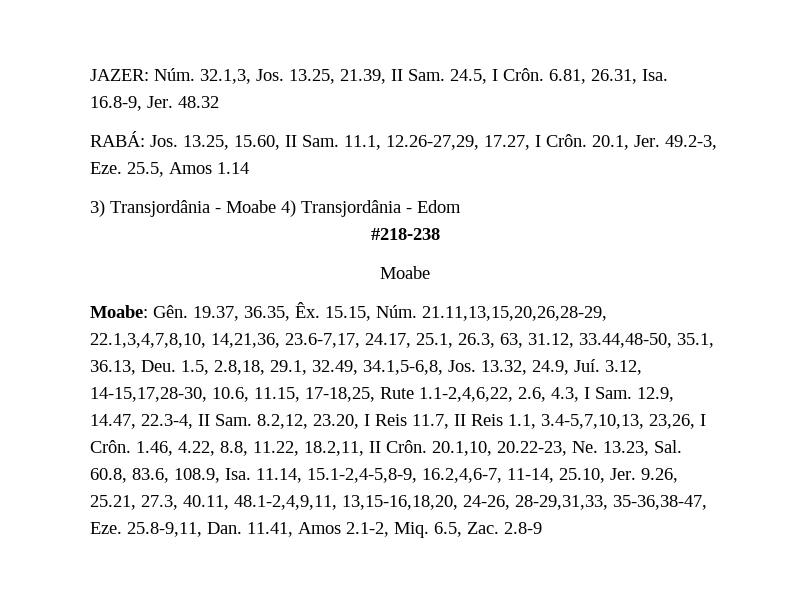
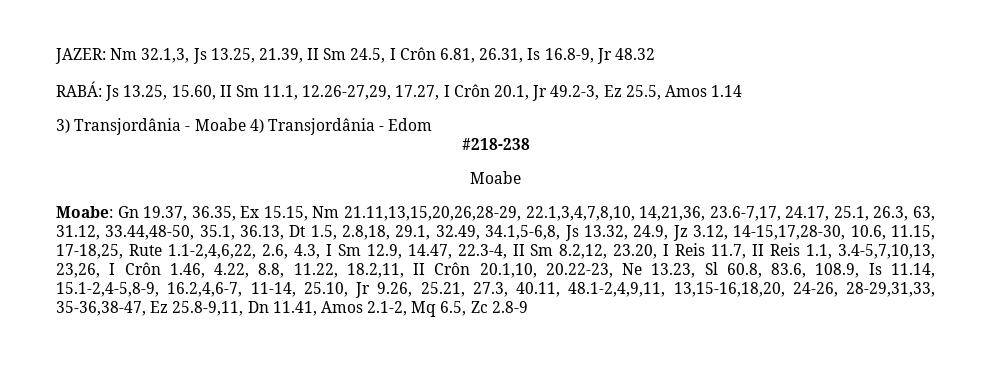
[154,68,284,84] Núm. 32.1,3, Jos. -> [110,48,207,64] Nm 32.1,3, Js
[408,69,445,81] Sam. -> [323,48,347,60] Sm
[503,68,544,81] Crôn. -> [399,47,436,60] Crôn
[642,69,668,81] [90,96,173,111] Isa. 16.8-9, Jer. -> [527,48,612,64] Is 16.8-9, Jr
[150,135,178,147] Jos. -> [105,85,120,101] Js
[302,135,339,147] Sam. -> [235,85,259,97] Sm
[546,134,717,150] [90,162,122,174] Crôn. 20.1, Jer. 49.2-3, Eze. -> [453,84,622,101] Crôn 20.1, Jr 49.2-3, Ez
[153,305,188,318] Gên. -> [117,206,139,218] Gn
[295,302,417,321] Êx. 15.15, Núm. -> [240,206,340,221] Ex 15.15, Nm
[141,360,176,372] Deu. -> [289,225,307,237] Dt
[448,360,476,372] Jos. -> [564,225,579,241] Js
[574,359,600,372] Juí. -> [672,225,688,241] Jz
[595,387,632,399] Sam. -> [337,244,361,256] Sm
[215,414,252,426] Sam. -> [530,244,554,256] Sm
[90,440,131,453] Crôn. -> [124,262,161,275] Crôn
[386,440,427,453] Crôn. -> [434,262,471,275] Crôn
[572,440,682,456] Ne. 13.23, Sal. -> [622,262,718,278] Ne 13.23, Sl
[225,468,251,480] Isa. -> [868,263,882,275] Is
[610,468,636,480] Jer. -> [355,282,370,298] Jr
[90,522,499,538] Eze. 25.8-9,11, Dan. 11.41, Amos 2.1-2, Miq. 6.5, Zac. -> [150,301,488,317] Ez 25.8-9,11, Dn 11.41, Amos 2.1-2, Mq 6.5, Zc

